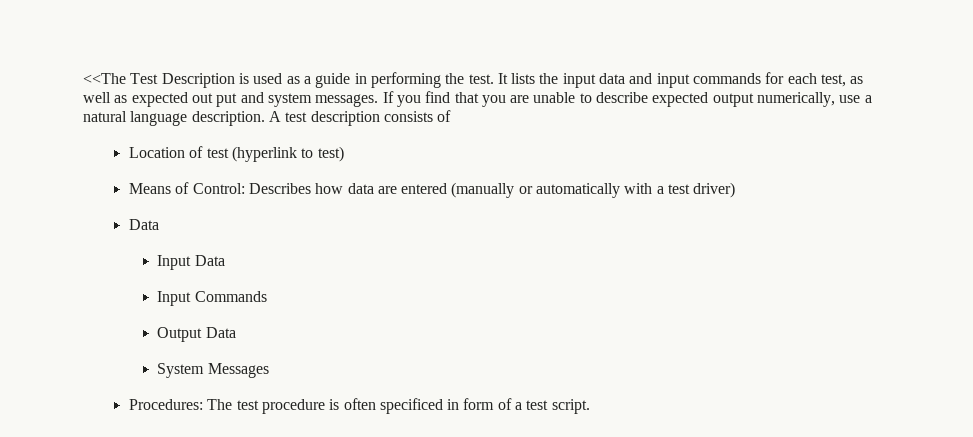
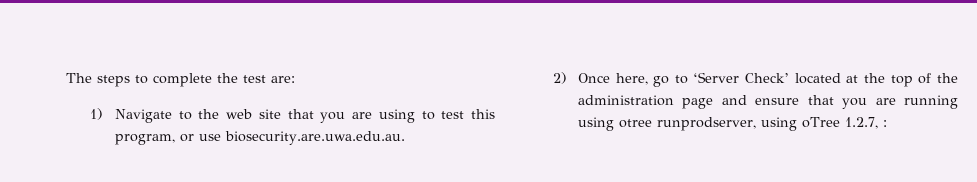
[83,72,864,88] [83,91,872,107] [83,110,452,126] [128,146,344,162] [128,182,736,198] [128,219,159,230] [157,255,225,270] [157,291,267,306] [157,327,236,342] [157,363,269,378] [128,398,590,414] <<The Test Description is used as a guide in performing the test. It lists the input data and input commands for each test, as well as expected out put and system messages. If you find that you are unable to describe expected output numerically, use a natural language description. A test description consists of // Location of test (hyperlink to test) // Means of Control: Describes how data are entered (manually or automatically with a test driver) // Data // Input Data // Input Commands // Output Data // System Messages // Procedures: The test procedure is often specificed in form of a test script. -> [66,73,295,87] [90,108,496,123] [114,131,405,145] [553,72,958,87] [577,95,958,109] [577,117,887,131] The steps to complete the test are: // 1) Navigate to the web site that you are using to test this program, or use biosecurity.are.uwa.edu.au. // 2) Once here, go to ‘Server Check’ located at the top of the administration page and ensure that you are running using otree runprodserver, using oTree 1.2.7, :

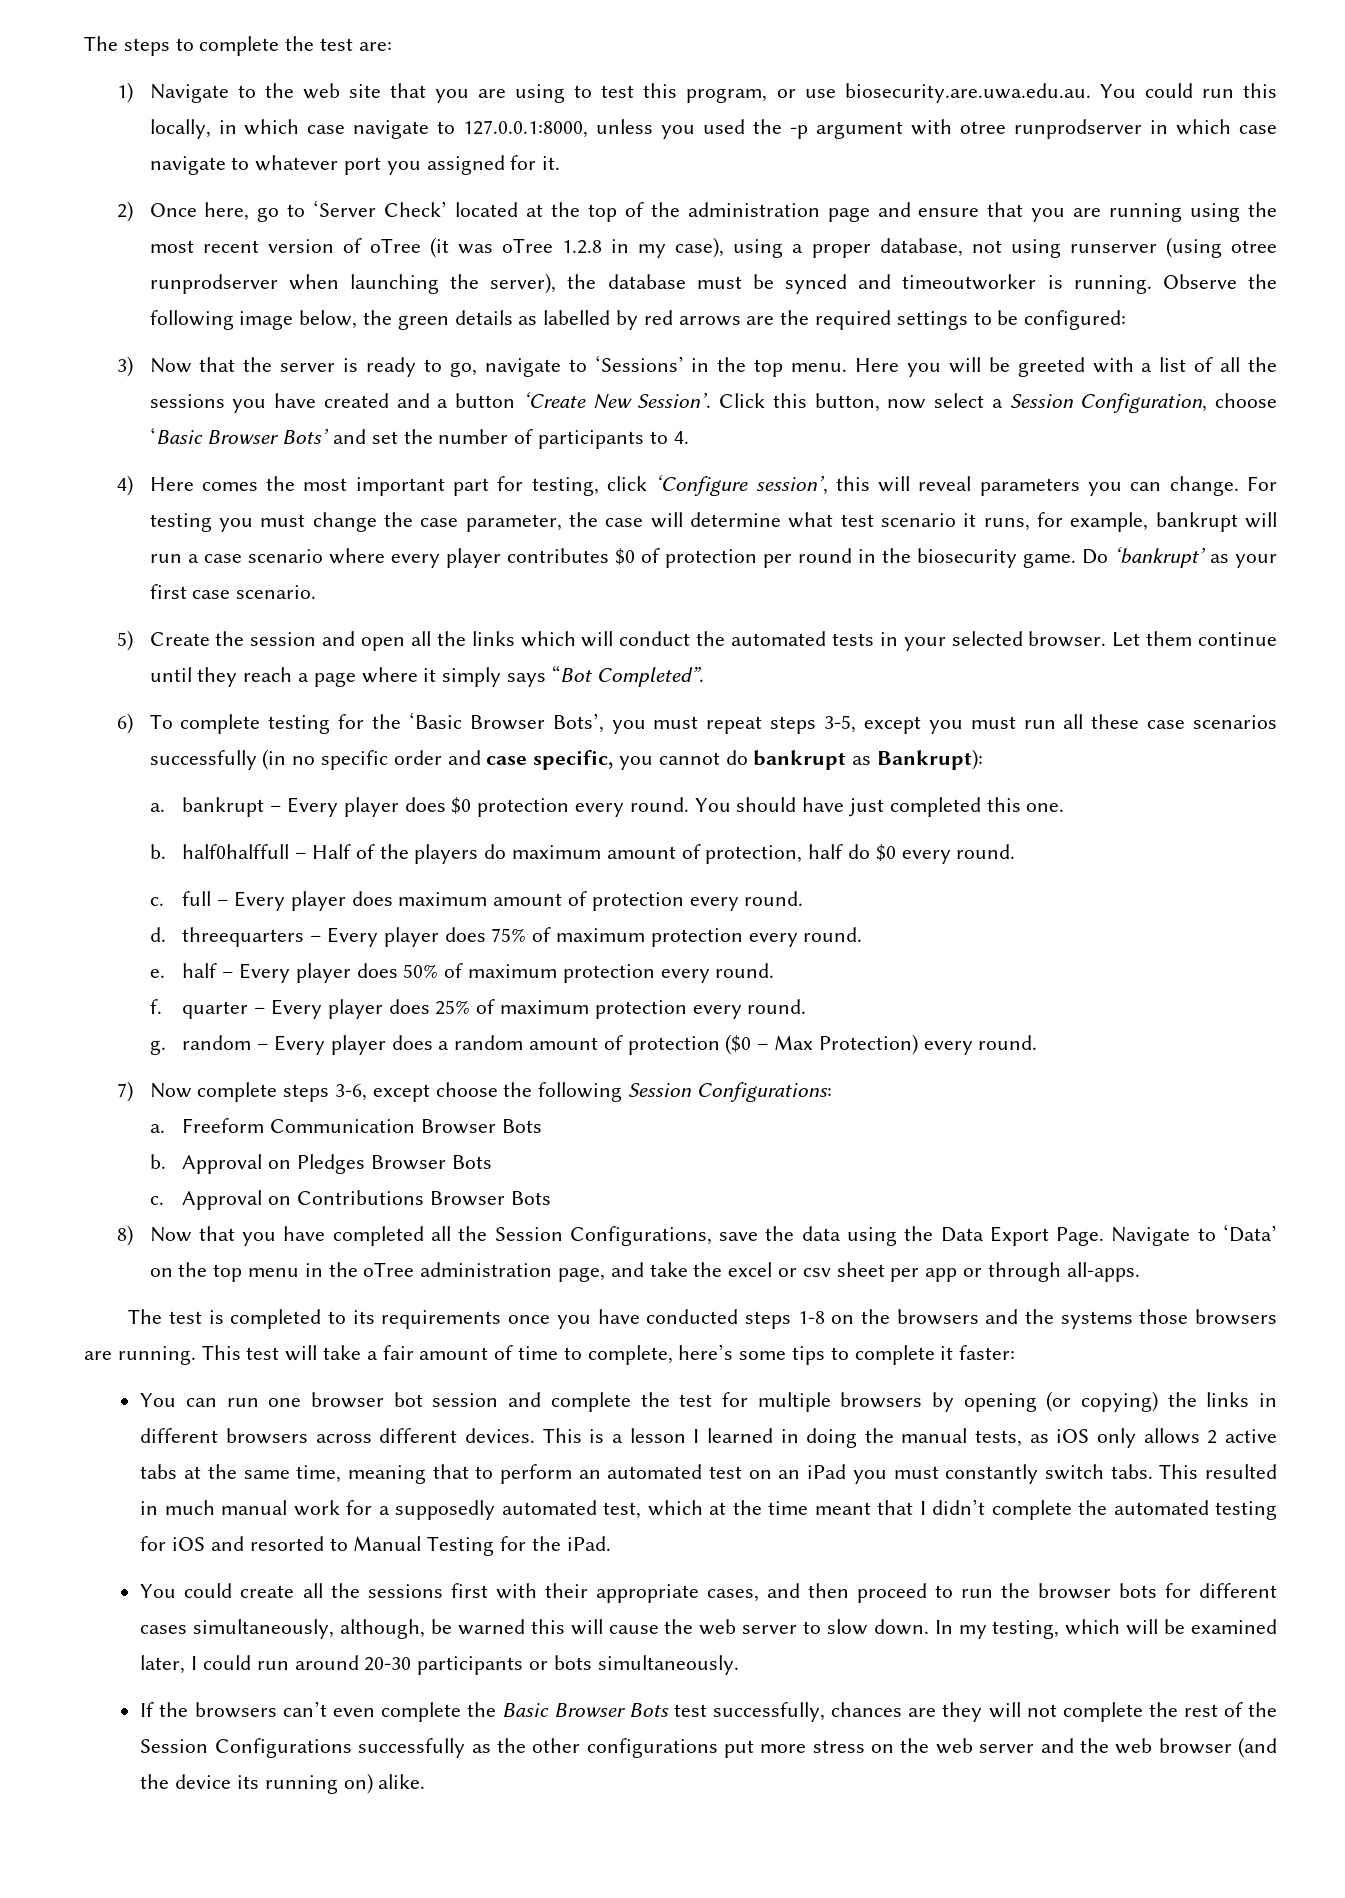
(405, 138) none -> [1099,83,1277,98] [149,119,1278,139] [149,155,561,175] You could run this locally, in which case navigate to 127.0.0.1:8000, unless you used the -p argument with otree runprodserver in which case navigate to whatever port you assigned for it.
[618,117,887,131] otree runprodserver, using oTree 1.2.7, : -> [1247,202,1277,217] [149,237,1277,258] [149,273,1277,294] [149,310,1127,330] [116,355,1277,377] [149,392,1277,413] [149,427,689,449] [116,475,1277,496] [149,512,1277,532] [149,547,1278,568] [149,584,317,599] [116,630,1277,651] [149,665,704,687] [116,712,1278,734] [149,749,983,770] [149,797,1065,817] [149,844,1016,864] [149,891,804,911] [149,927,863,947] [149,963,775,983] [149,999,807,1019] [149,1034,1038,1055] [116,1081,832,1102] [149,1118,542,1134] [149,1154,492,1174] [149,1190,551,1210] [116,1224,1278,1246] [149,1262,1140,1282] [128,1309,1277,1329] [84,1344,1016,1365] [140,1391,1278,1412] [140,1428,1277,1448] [140,1464,1278,1484] [140,1499,1277,1520] [140,1536,611,1556] [140,1583,1277,1603] [140,1619,1277,1639] [140,1655,739,1675] [140,1701,1278,1722] [140,1737,1278,1758] [140,1773,426,1794] the most recent version of oTree (it was oTree 1.2.8 in my case), using a proper database, not using runserver (using otree runprodserver when launching the server), the database must be synced and timeoutworker is running. Observe the following image below, the green details as labelled by red arrows are the required settings to be configured: // 3) Now that the server is ready to go, navigate to ‘Sessions’ in the top menu. Here you will be greeted with a list of all the sessions you have created and a button ‘Create New Session’. Click this button, now select a Session Configuration, choose ‘Basic Browser Bots’ and set the number of participants to 4. // 4) Here comes the most important part for testing, click ‘Configure session’, this will reveal parameters you can change. For testing you must change the case parameter, the case will determine what test scenario it runs, for example, bankrupt will run a case scenario where every player contributes $0 of protection per round in the biosecurity game. Do ‘bankrupt’ as your first case scenario. // 5) Create the session and open all the links which will conduct the automated tests in your selected browser. Let them continue until they reach a page where it simply says “Bot Completed”. // 6) To complete testing for the ‘Basic Browser Bots’, you must repeat steps 3-5, except you must run all these case scenarios successfully (in no specific order and case specific, you cannot do bankrupt as Bankrupt): // a. bankrupt – Every player does $0 protection every round. You should have just completed this one. // b. half0halffull – Half of the players do maximum amount of protection, half do $0 every round. // c. full – Every player does maximum amount of protection every round. // d. threequarters – Every player does 75% of maximum protection every round. // e. half – Every player does 50% of maximum protection every round. // f. quarter – Every player does 25% of maximum protection every round. // g. random – Every player does a random amount of protection ($0 – Max Protection) every round. // 7) Now complete steps 3-6, except choose the following Session Configurations: // a. Freeform Communication Browser Bots // b. Approval on Pledges Browser Bots // c. Approval on Contributions Browser Bots // 8) Now that you have completed all the Session Configurations, save the data using the Data Export Page. Navigate to ‘Data’ on the top menu in the oTree administration page, and take the excel or csv sheet per app or through all-apps. // The test is completed to its requirements once you have conducted steps 1-8 on the browsers and the systems those browsers are running. This test will take a fair amount of time to complete, here’s some tips to complete it faster: // You can run one browser bot session and complete the test for multiple browsers by opening (or copying) the links in different browsers across different devices. This is a lesson I learned in doing the manual tests, as iOS only allows 2 active tabs at the same time, meaning that to perform an automated test on an iPad you must constantly switch tabs. This resulted in much manual work for a supposedly automated test, which at the time meant that I didn’t complete the automated testing for iOS and resorted to Manual Testing for the iPad. // You could create all the sessions first with their appropriate cases, and then proceed to run the browser bots for different cases simultaneously, although, be warned this will cause the web server to slow down. In my testing, which will be examined later, I could run around 20-30 participants or bots simultaneously. // If the browsers can’t even complete the Basic Browser Bots test successfully, chances are they will not complete the rest of the Session Configurations successfully as the other configurations put more stress on the web server and the web browser (and the device its running on) alike.

